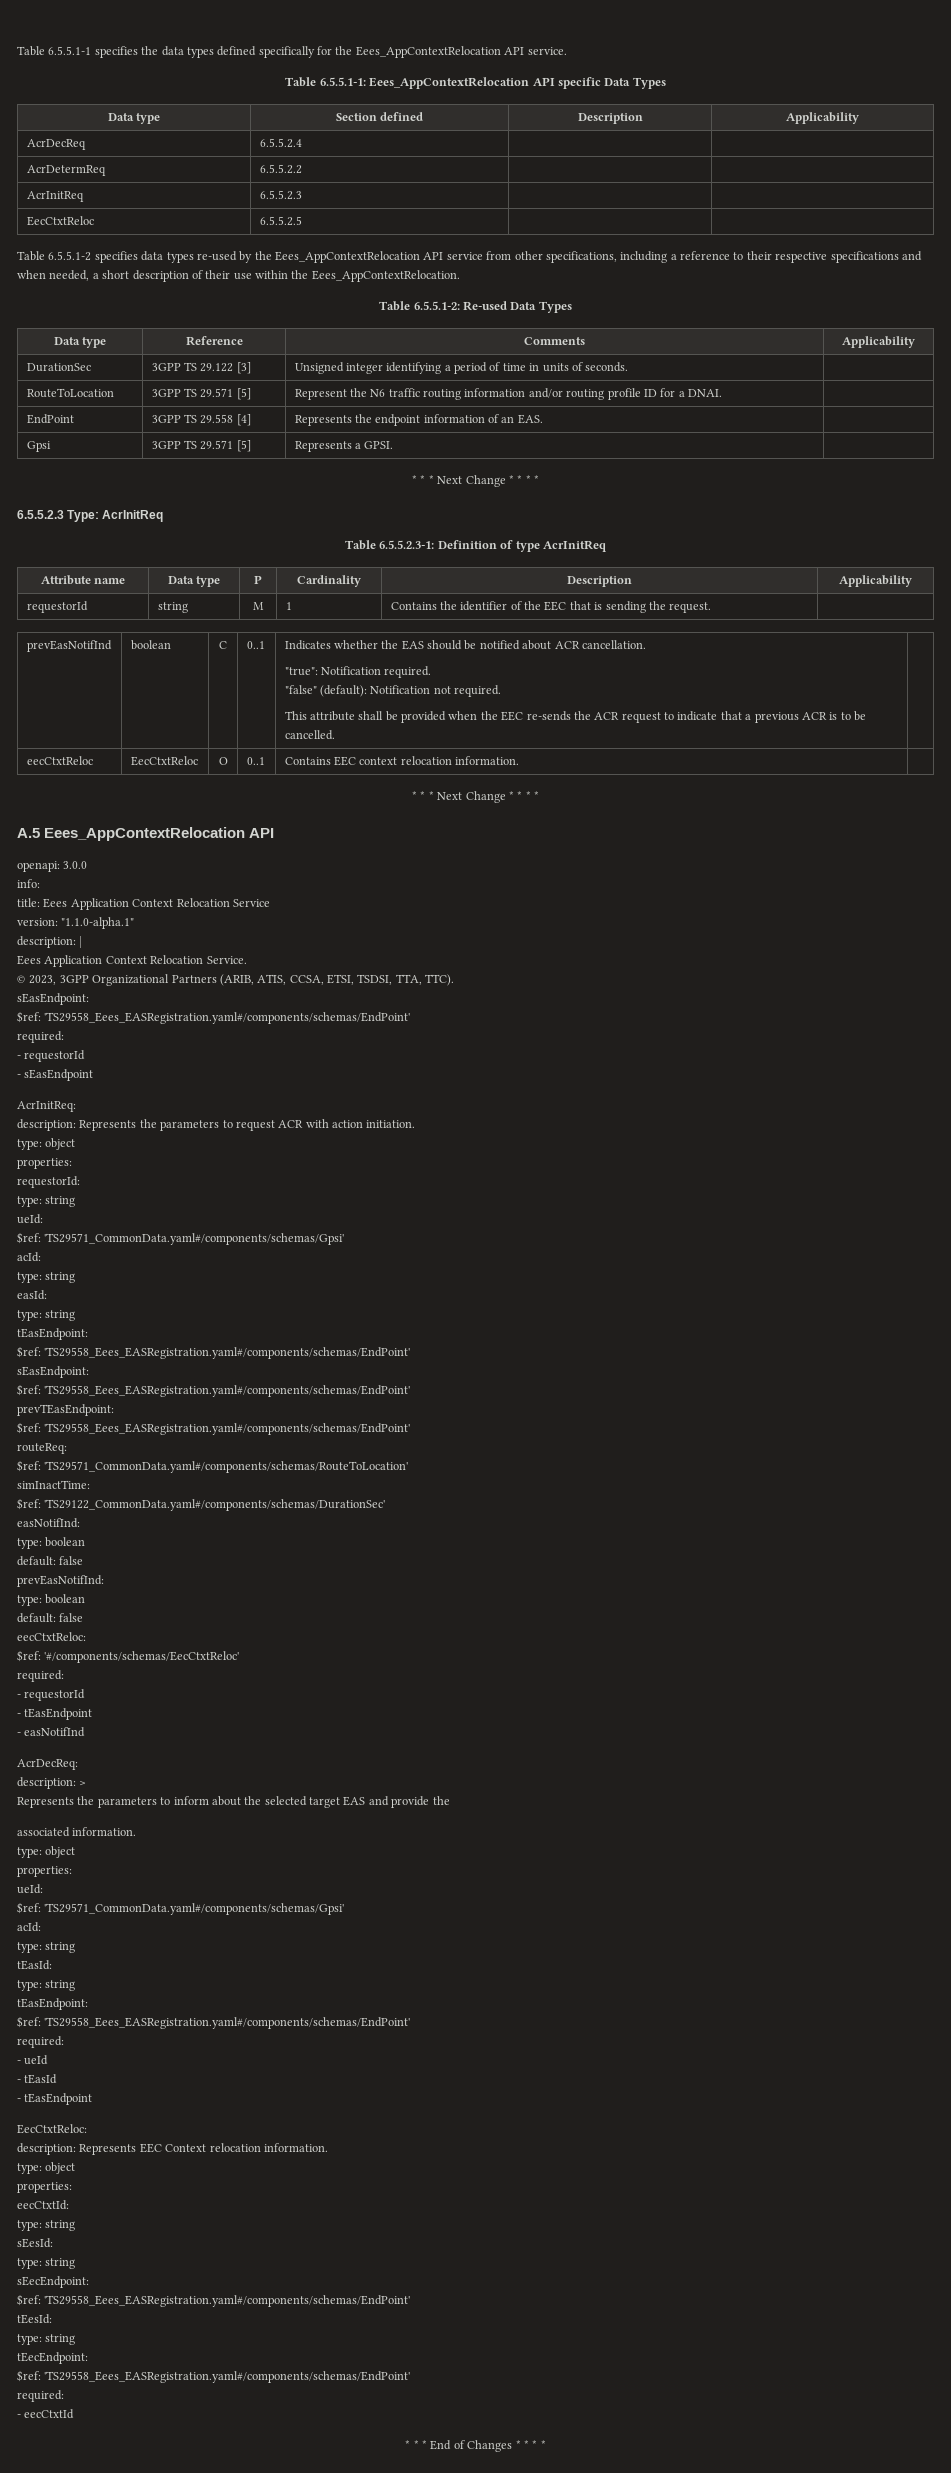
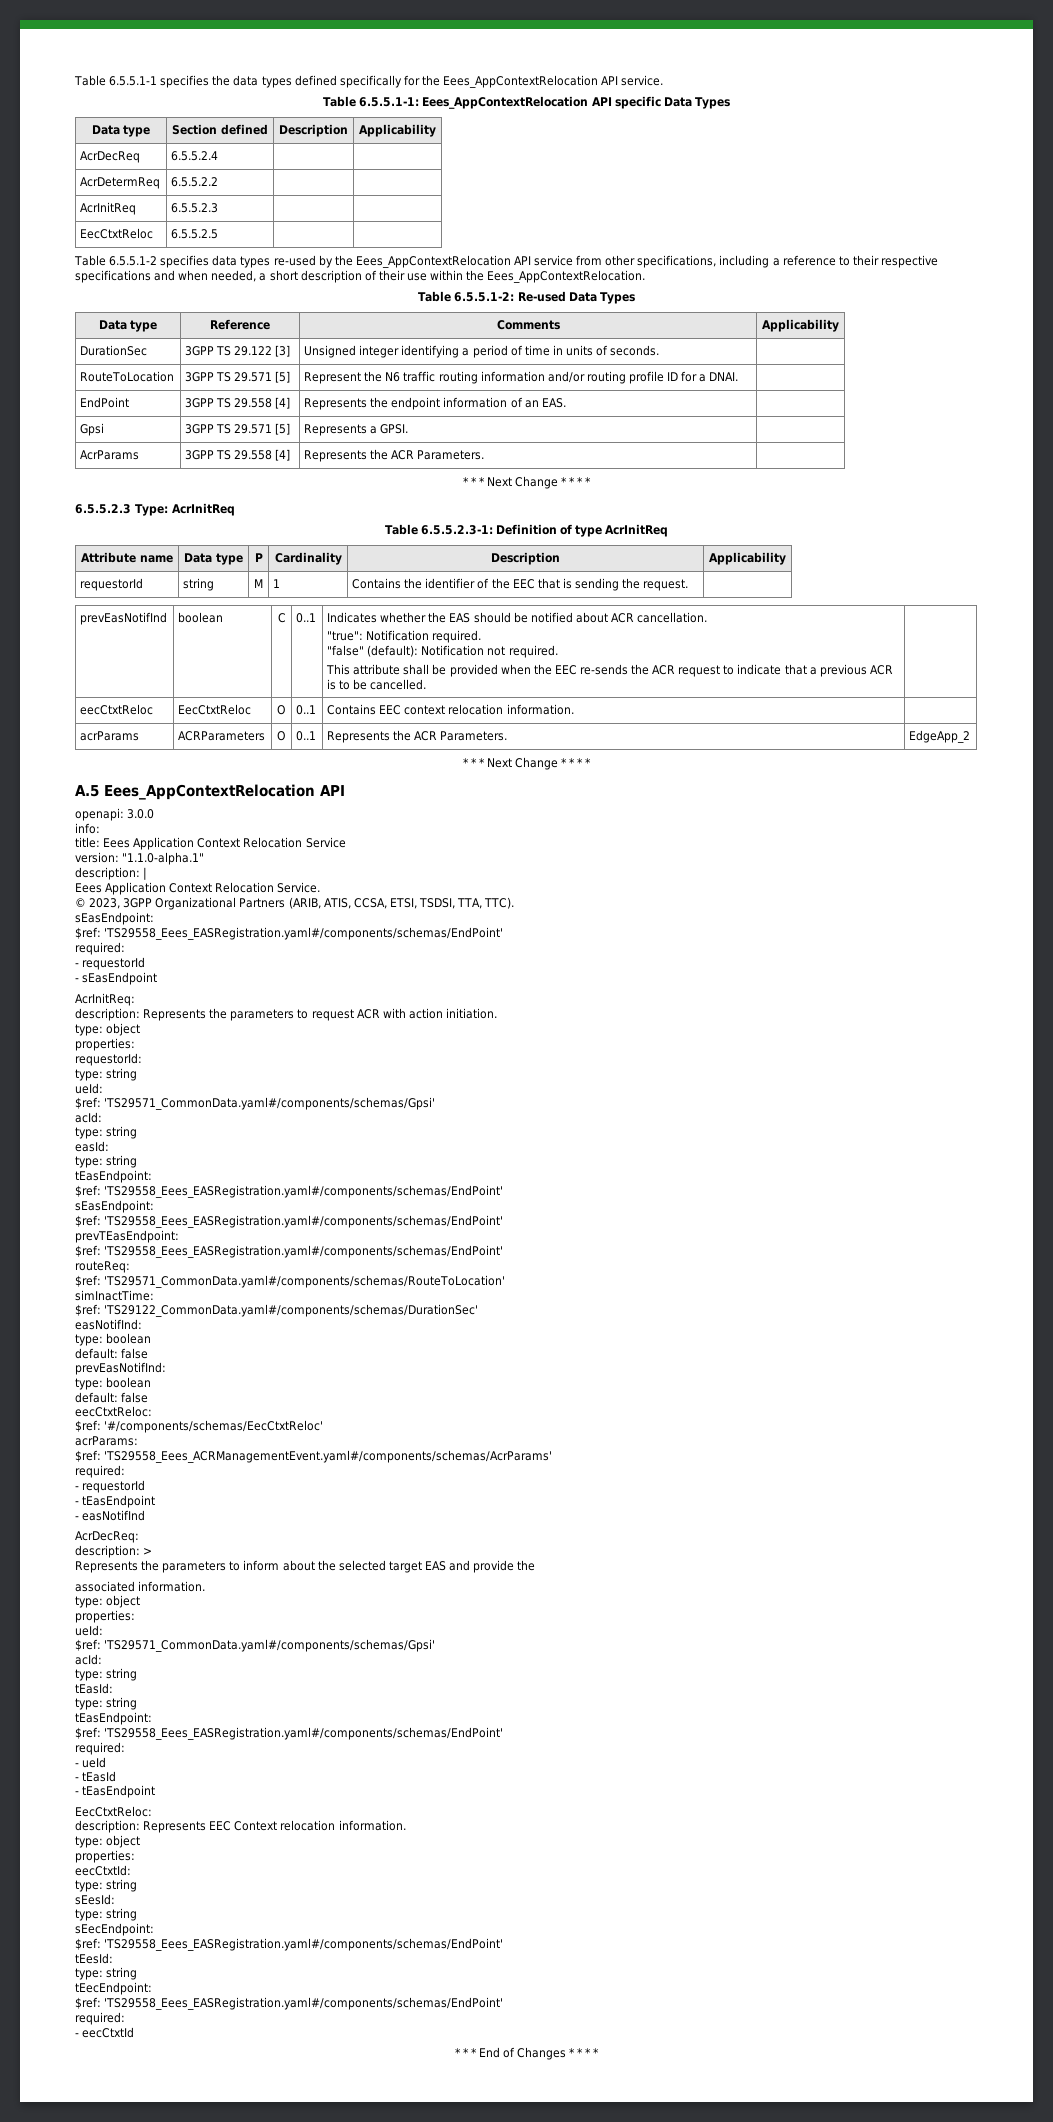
(394, 445) none -> [80,450,140,460] [185,449,291,461] [304,449,485,462] // AcrParams | 3GPP TS 29.558 [4] | Represents the ACR Parameters. |
(520, 760) none -> [80,731,140,741] [178,731,266,741] [277,731,286,741] [296,731,317,741] [327,730,508,743] [909,730,971,743] // acrParams | ACRParameters | O | 0..1 | Represents the ACR Parameters. | EdgeApp_2
(240, 1657) none -> [75,1436,138,1446] [75,1450,553,1463] // acrParams: // $ref: 'TS29558_Eees_ACRManagementEvent.yaml#/components/schemas/AcrParams'

